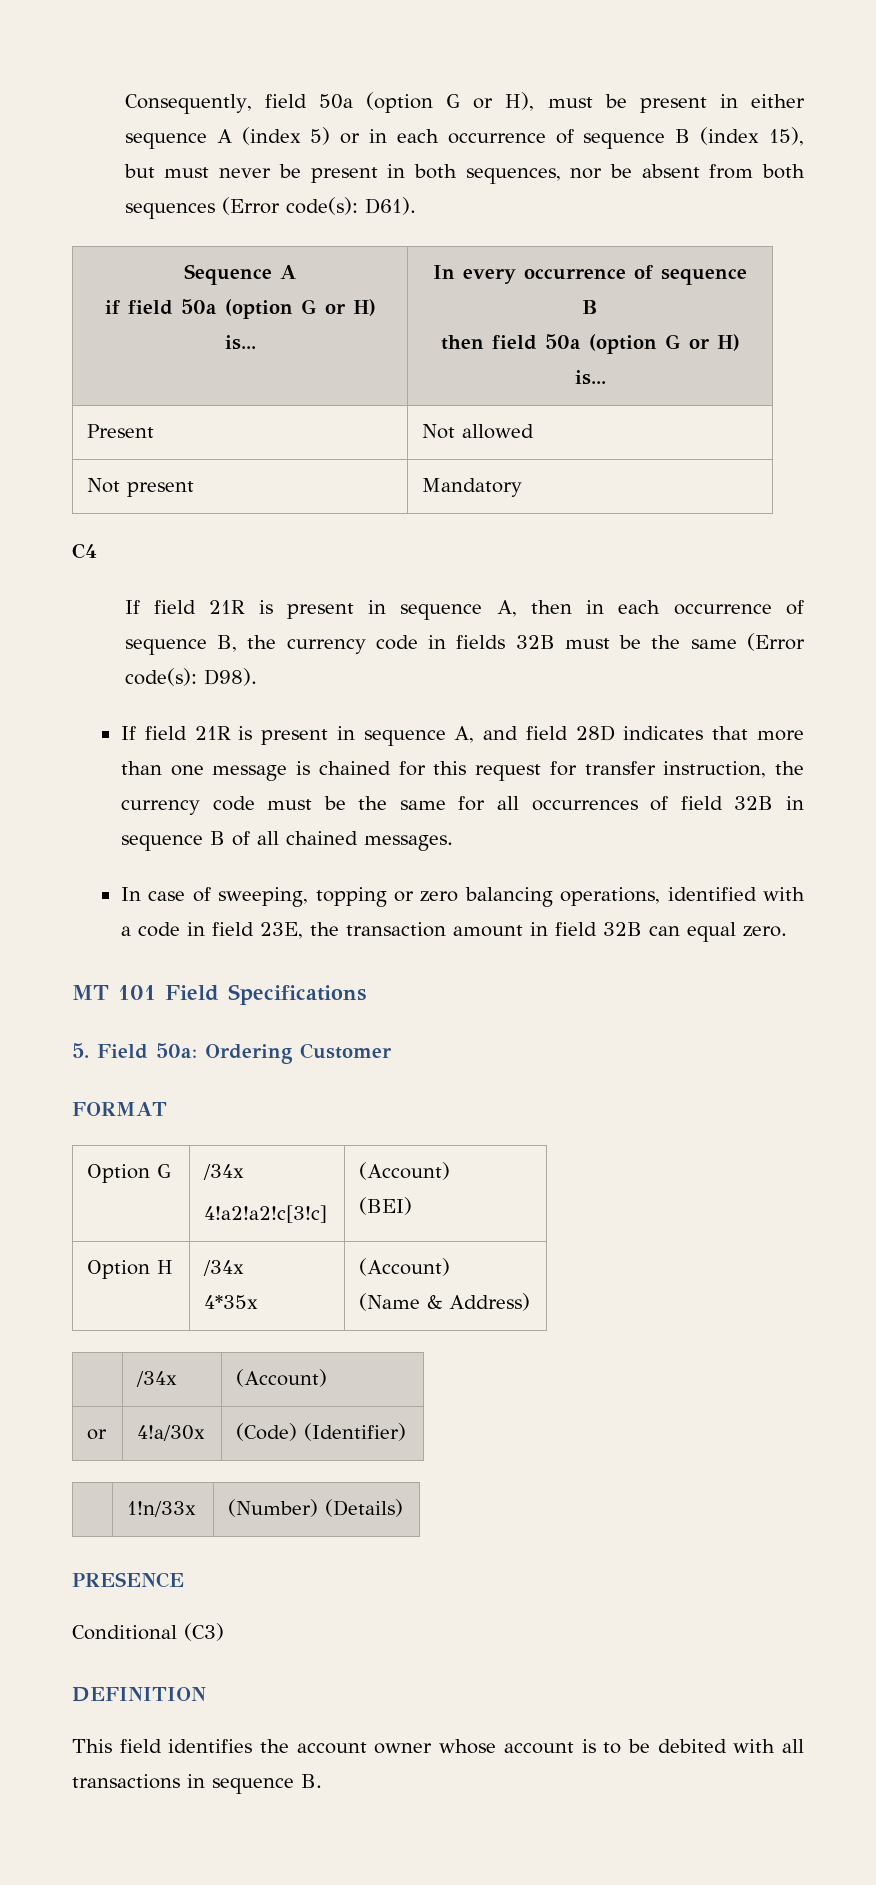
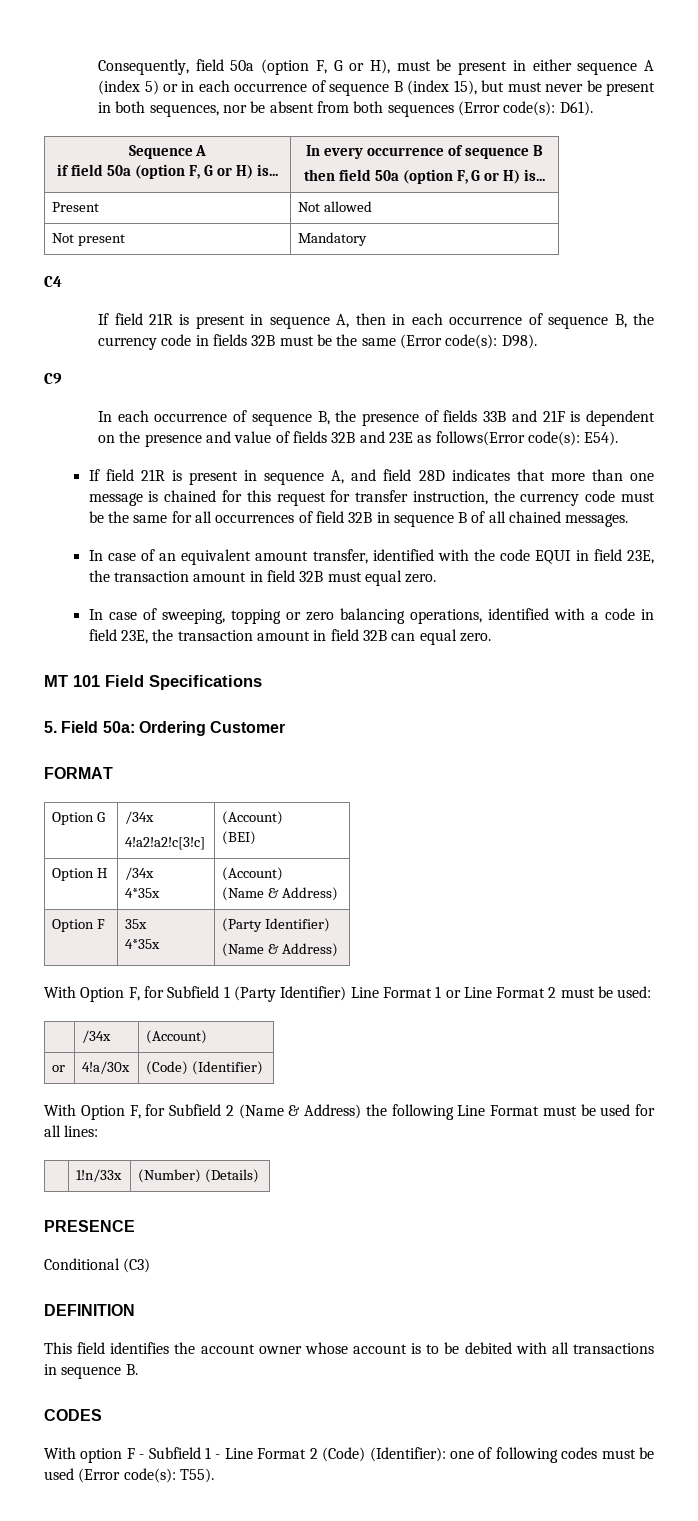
(434, 102) none -> [315,60,327,74] F,
(293, 309) none -> [189,165,200,179] F,
(657, 344) none -> [456,170,468,184] F,
(257, 677) none -> [44,373,62,384] [98,410,656,426] [98,431,619,447] // C9 // In each occurrence of sequence B, the presence of fields 33B and 21F is dependent on the presence and value of fields 32B and 23E as follows(Error code(s): E54).
(453, 843) none -> [88,549,654,565] [88,570,437,586] // In case of an equivalent amount transfer, identified with the code EQUI in field 23E, the transaction amount in field 32B must equal zero.
(531, 1302) none -> [52,919,105,932] [125,919,148,929] [125,939,161,949] [222,918,330,932] [222,943,338,957] [44,986,652,1002] // Option F | 35x // 4*35x | (Party Identifier) // (Name & Address) // With Option F, for Subfield 1 (Party Identifier) Line Format 1 or Line Format 2 must be used:
(407, 1432) none -> [44,1104,655,1120] [44,1125,99,1137] // With Option F, for Subfield 2 (Name & Address) the following Line Format must be used for all lines:
(322, 1781) none -> [44,1409,102,1421] [44,1447,655,1463] [44,1468,214,1483] // CODES // With option F - Subfield 1 - Line Format 2 (Code) (Identifier): one of following codes must be used (Error code(s): T55).

